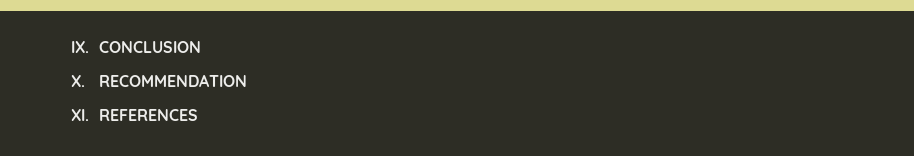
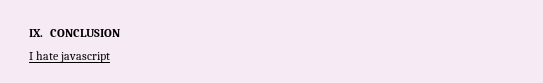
[71,74,247,87] [71,109,198,121] X. RECOMMENDATION // XI. REFERENCES -> [29,51,111,63] I hate javascript

